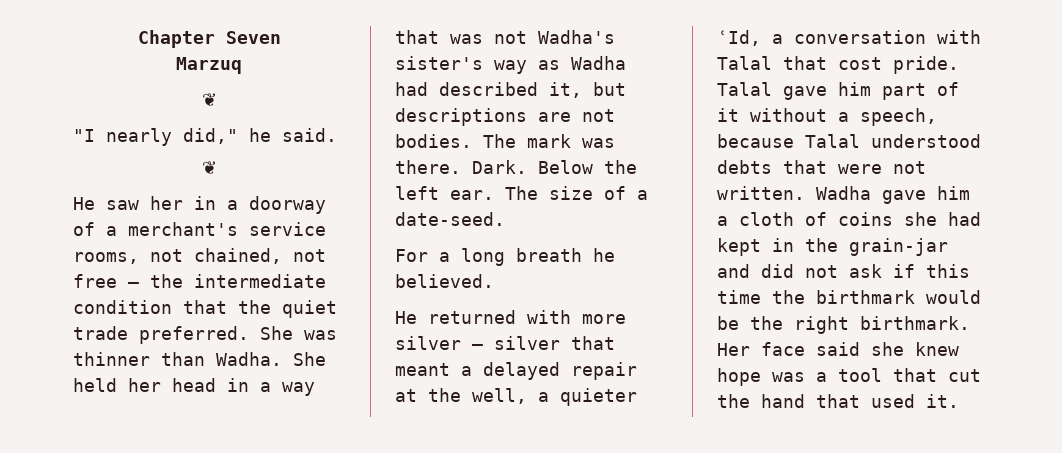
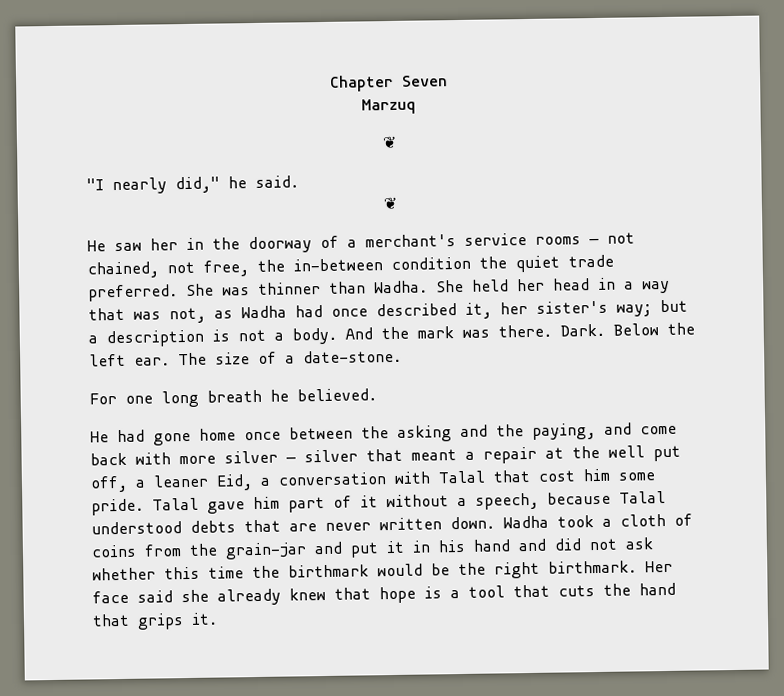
[227,200,238,210] a -> [212,237,240,250] the
[73,252,139,264] rooms, -> [535,236,599,245] rooms —
[73,274,326,288] [73,300,227,314] free — the intermediate condition that -> [203,256,471,277] free, the in-between condition
[494,30,615,44] [395,56,527,74] not Wadha's sister's way -> [169,307,206,324] not,
(428, 89) none -> [331,308,368,317] once
[593,82,626,96] [395,108,615,126] [395,134,516,148] but descriptions are not bodies. The -> [500,299,688,317] [88,326,409,348] her sister's way; but a description is not a body. And the
[395,212,505,226] date-seed. -> [303,349,402,364] date-stone.
[439,252,450,262] a -> [125,395,153,404] one
[428,310,516,324] returned -> [117,422,677,446] [90,452,127,466] had gone home once between the asking and the paying, and come back
[483,362,560,380] delayed -> (475, 455) none
[472,388,637,406] [717,30,761,46] well, a quieter ʿId, -> [608,445,681,462] [90,474,253,493] well put off, a leaner Eid,
(882, 63) none -> [583,468,655,482] him some
[838,161,926,174] [717,186,970,204] [717,212,981,226] [717,238,948,256] were not written. Wadha gave him a cloth of coins she had kept in the grain-jar -> [289,513,693,532] [91,539,510,560] are never written down. Wadha took a cloth of coins from the grain-jar and put it in his hand
[893,264,915,278] if -> [92,567,156,581] whether
[915,342,959,356] [717,368,805,386] knew hope was -> [217,586,442,606] already knew that hope is
[948,369,981,382] cut -> [558,585,595,597] cuts
[871,394,915,408] used -> [137,613,184,630] grips

